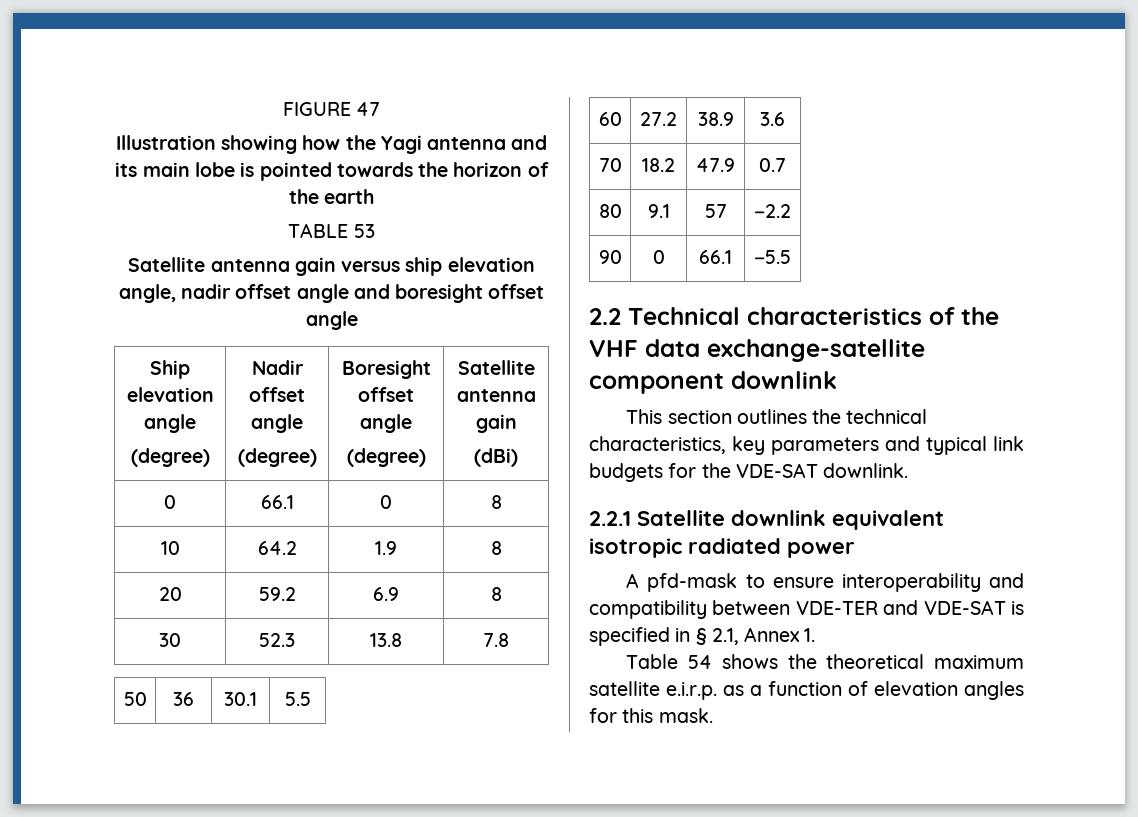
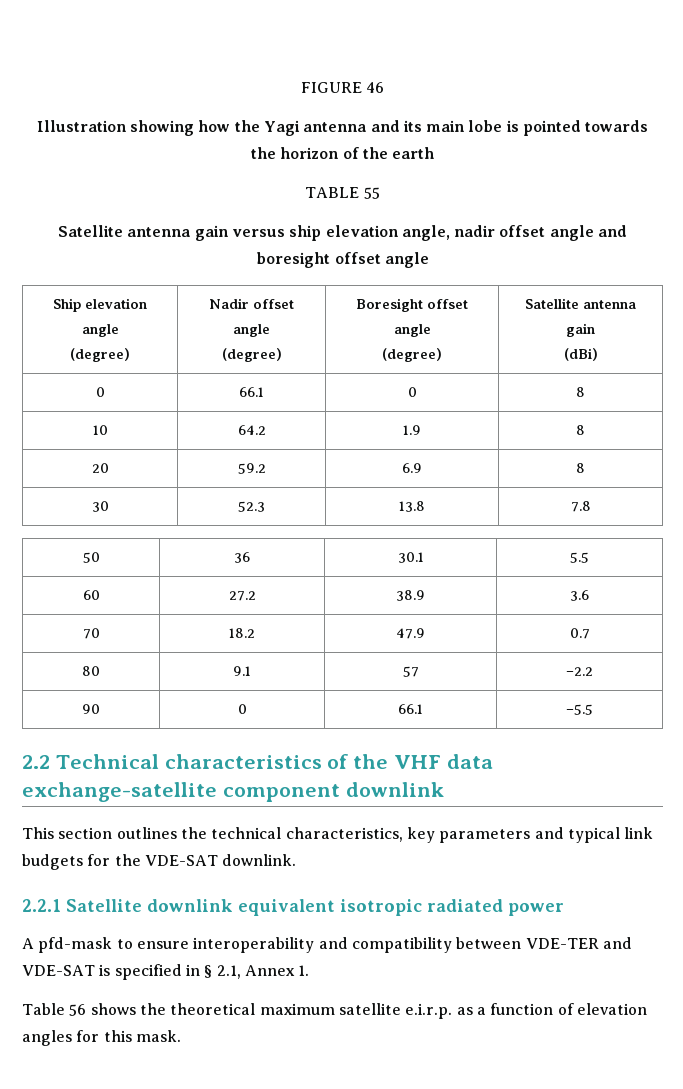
[356,102,381,116] 47 -> [366,82,385,93] 46
[353,224,375,238] 53 -> [363,187,380,199] 55
[688,655,713,669] 54 -> [69,1004,87,1016] 56

